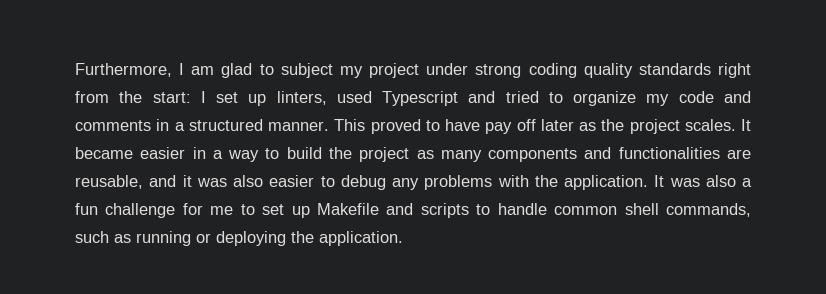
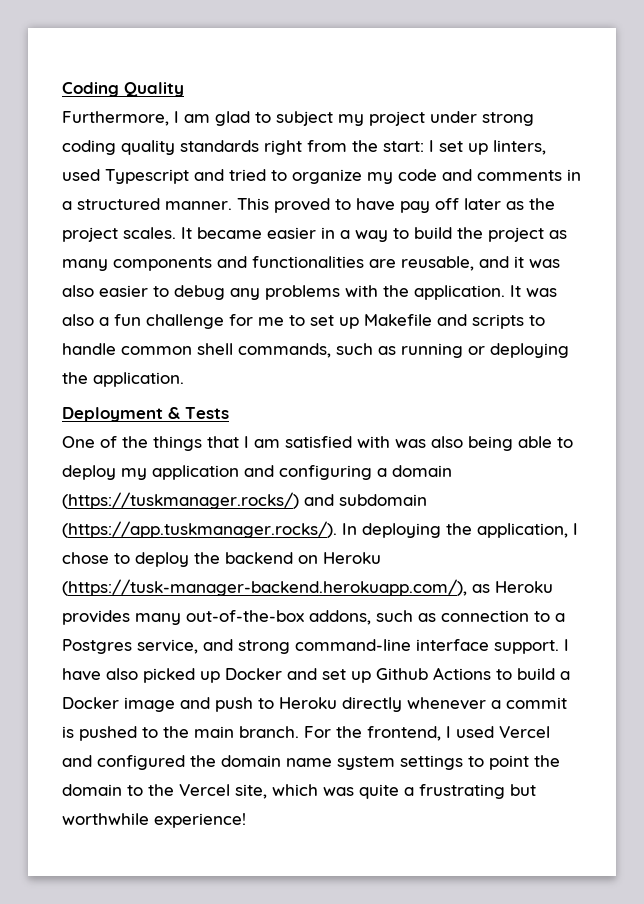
(75, 70) none -> [62,82,184,97] Coding Quality //
(403, 238) none -> [62,407,229,422] [62,436,573,451] [62,465,452,480] [62,492,427,509] [62,521,578,538] [62,552,381,567] [62,579,553,596] [62,610,565,625] [62,639,569,654] [62,667,570,683] [62,697,567,712] [62,726,550,741] [62,755,560,770] [62,784,536,799] [62,813,246,828] // Deployment & Tests // One of the things that I am satisfied with was also being able to deploy my application and configuring a domain (https://tuskmanager.rocks/) and subdomain (https://app.tuskmanager.rocks/). In deploying the application, I chose to deploy the backend on Heroku (https://tusk-manager-backend.herokuapp.com/), as Heroku provides many out-of-the-box addons, such as connection to a Postgres service, and strong command-line interface support. I have also picked up Docker and set up Github Actions to build a Docker image and push to Heroku directly whenever a commit is pushed to the main branch. For the frontend, I used Vercel and configured the domain name system settings to point the domain to the Vercel site, which was quite a frustrating but worthwhile experience!

